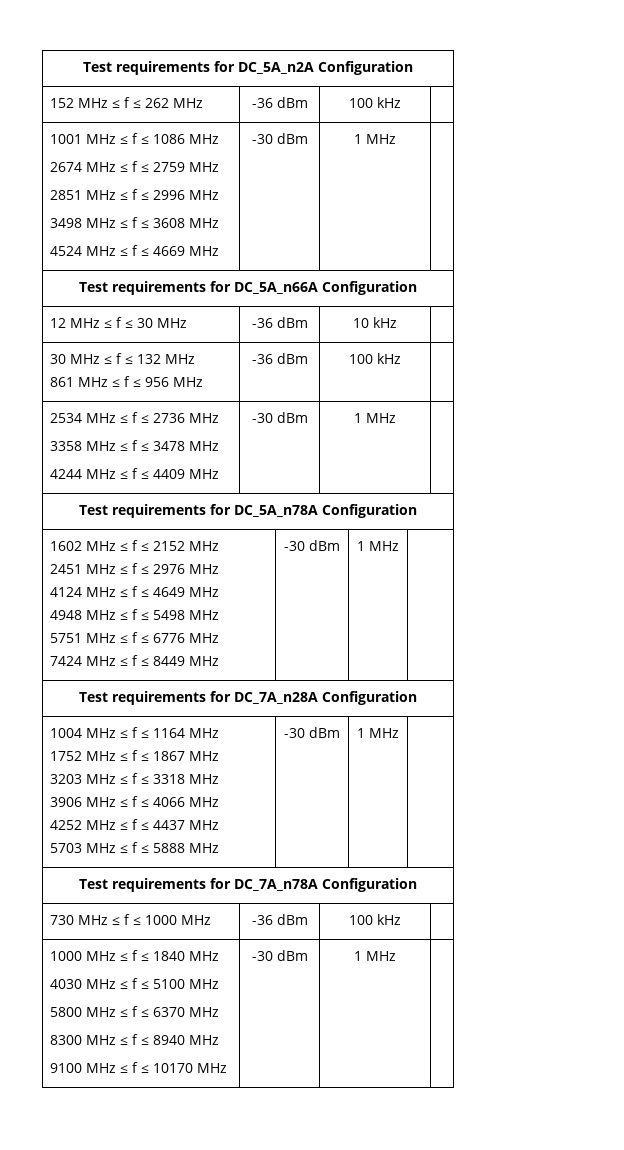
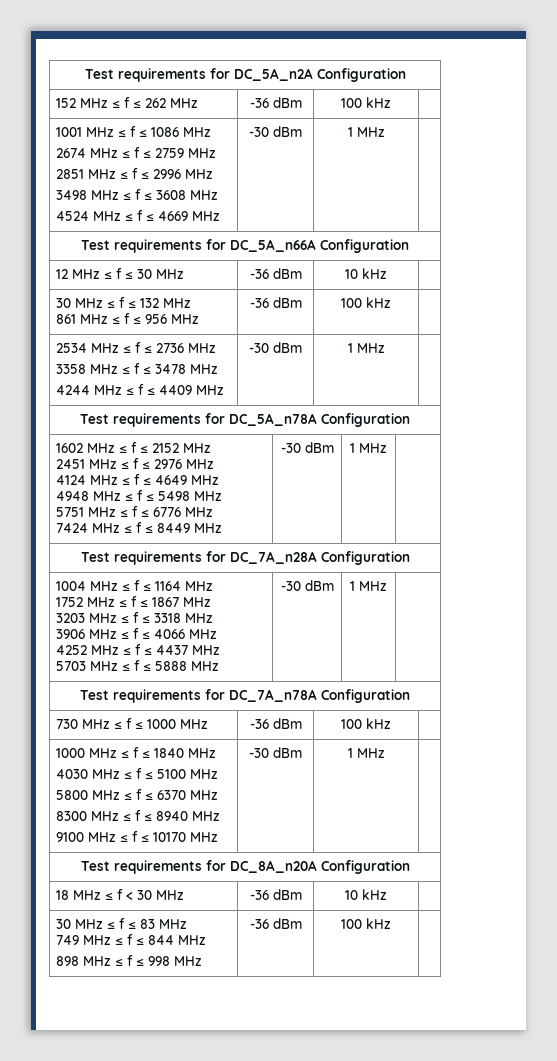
(396, 956) none -> [80,860,410,874] [56,889,185,900] [249,889,302,900] [345,889,387,900] [56,918,188,929] [56,934,207,945] [56,955,203,966] [249,918,302,929] [341,918,391,929] // Test requirements for DC_8A_n20A Configuration // 18 MHz ≤ f < 30 MHz | -36 dBm | 10 kHz | // 30 MHz ≤ f ≤ 83 MHz // 749 MHz ≤ f ≤ 844 MHz // 898 MHz ≤ f ≤ 998 MHz | -36 dBm | 100 kHz |

